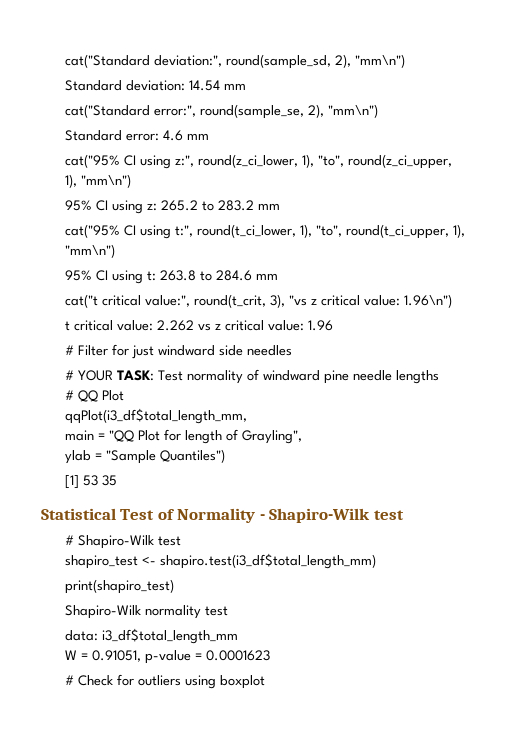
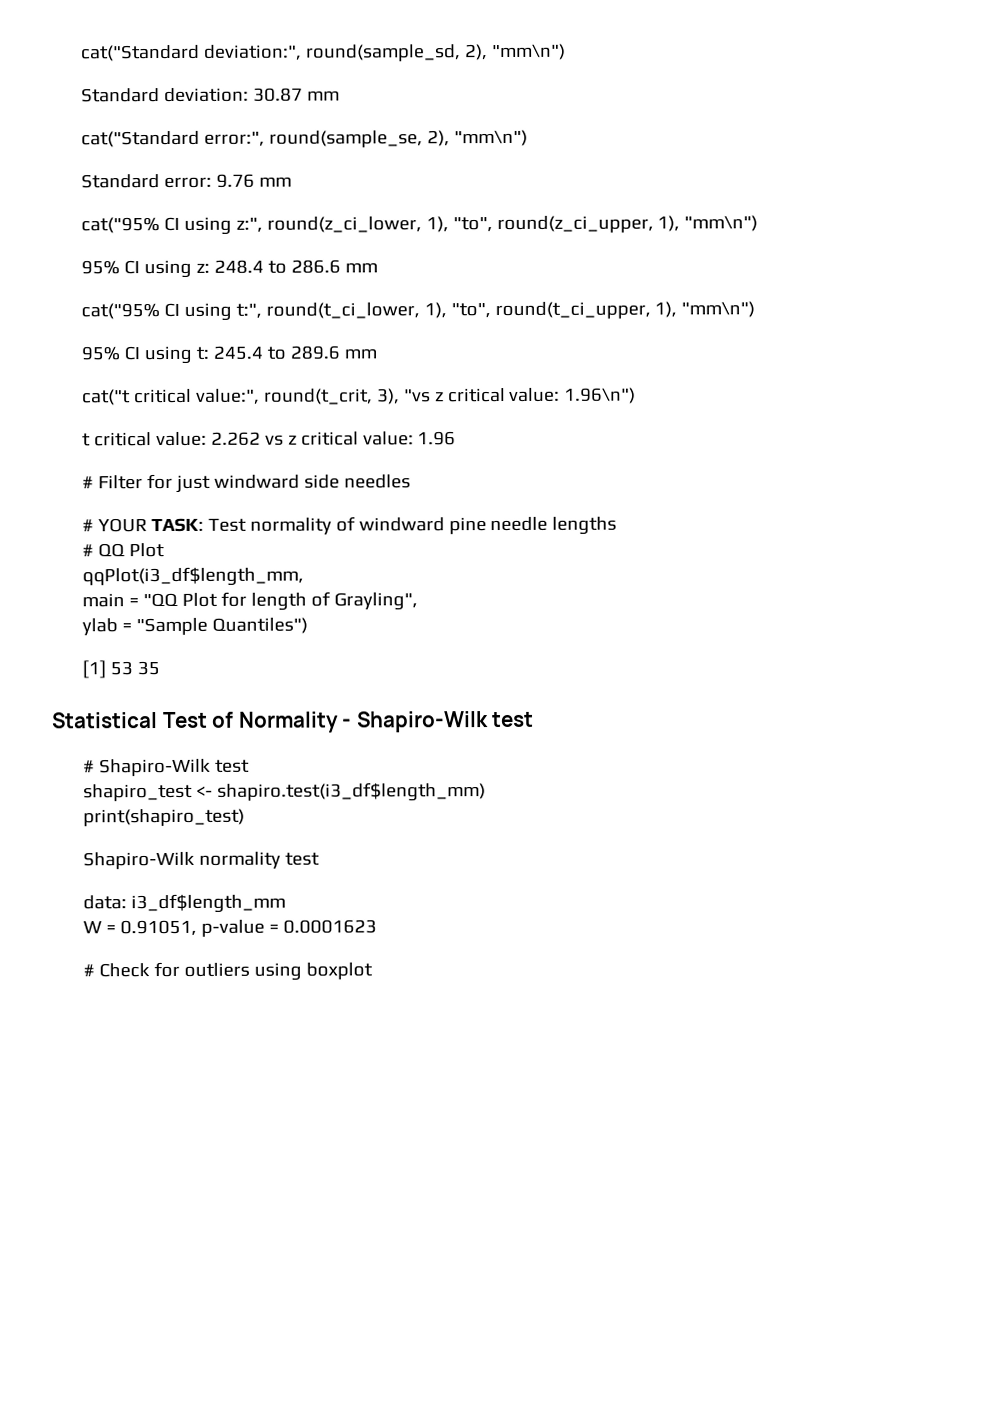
[189,80,221,91] 14.54 -> [252,87,303,102] 30.87
[163,130,184,141] 4.6 -> [215,173,255,188] 9.76
[161,200,255,211] 265.2 to 283.2 -> [213,259,341,274] 248.4 to 286.6
[160,270,253,281] 263.8 to 284.6 -> [212,345,340,360] 245.4 to 289.6
[65,408,248,424] qqPlot(i3_df$total_length_mm, -> [81,566,304,587] qqPlot(i3_df$length_mm,
[160,553,377,569] shapiro.test(i3_df$total_length_mm) -> [216,782,486,802] shapiro.test(i3_df$length_mm)
[102,628,239,644] i3_df$total_length_mm -> [130,893,286,914] i3_df$length_mm

